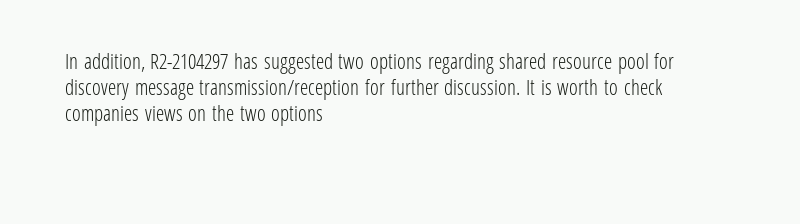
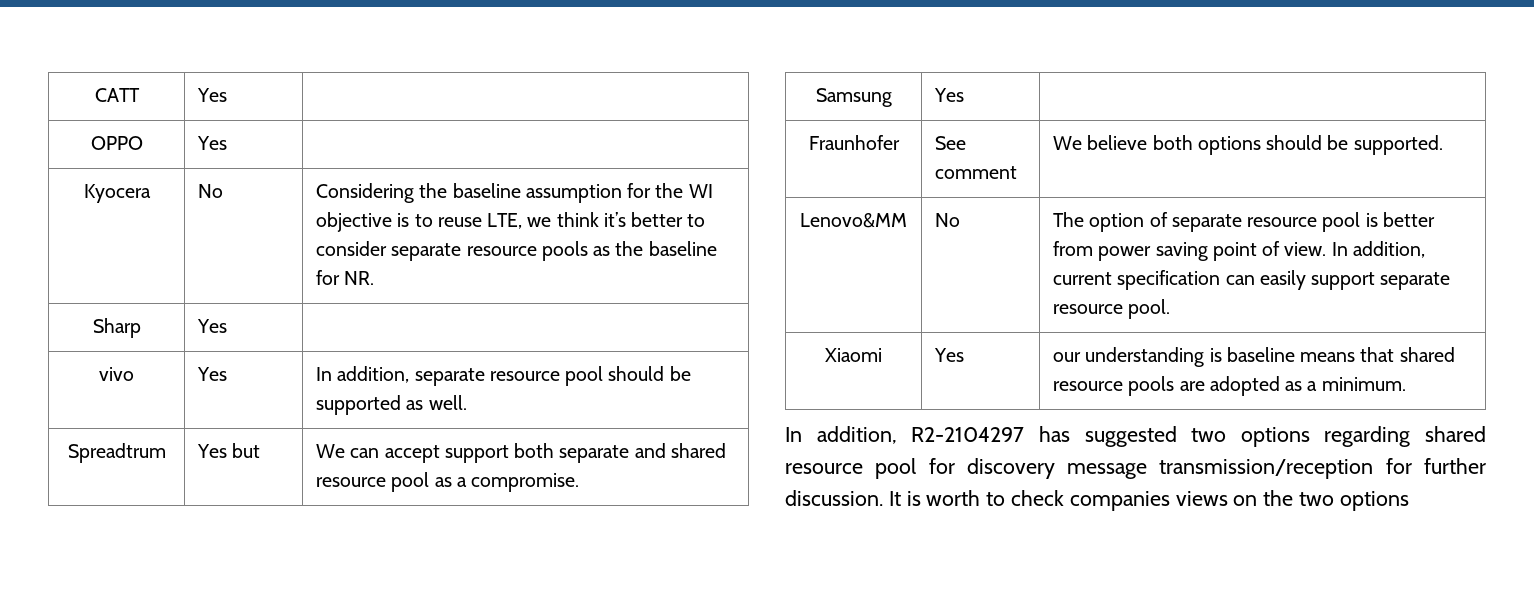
(65, 61) none -> [94,88,140,102] [197,88,228,102] [90,136,143,150] [197,136,228,150] [83,184,151,203] [198,184,224,198] [316,183,713,203] [316,212,706,232] [316,241,717,261] [316,270,375,285] [92,318,141,338] [197,319,228,333] [99,367,134,381] [197,367,228,381] [316,366,691,386] [316,395,467,415] [67,443,166,463] [197,443,261,458] [316,443,726,463] [316,472,580,492] [815,88,892,107] [934,88,965,102] [808,135,900,150] [935,136,967,150] [935,166,1018,179] [1053,135,1443,155] [800,213,907,228] [935,213,961,227] [1053,212,1435,232] [1053,241,1425,261] [1053,270,1451,290] [1053,299,1171,319] [825,348,882,362] [934,348,965,362] [1053,347,1455,367] [1053,376,1406,396] CATT | Yes | // OPPO | Yes | // Kyocera | No | Considering the baseline assumption for the WI objective is to reuse LTE, we think it’s better to consider separate resource pools as the baseline for NR. // Sharp | Yes | // vivo | Yes | In addition, separate resource pool should be supported as well. // Spreadtrum | Yes but | We can accept support both separate and shared resource pool as a compromise. // Samsung | Yes | // Fraunhofer | See comment | We believe both options should be supported. // Lenovo&MM | No | The option of separate resource pool is better from power saving point of view. In addition, current specification can easily support separate resource pool. // Xiaomi | Yes | our understanding is baseline means that shared resource pools are adopted as a minimum. //

